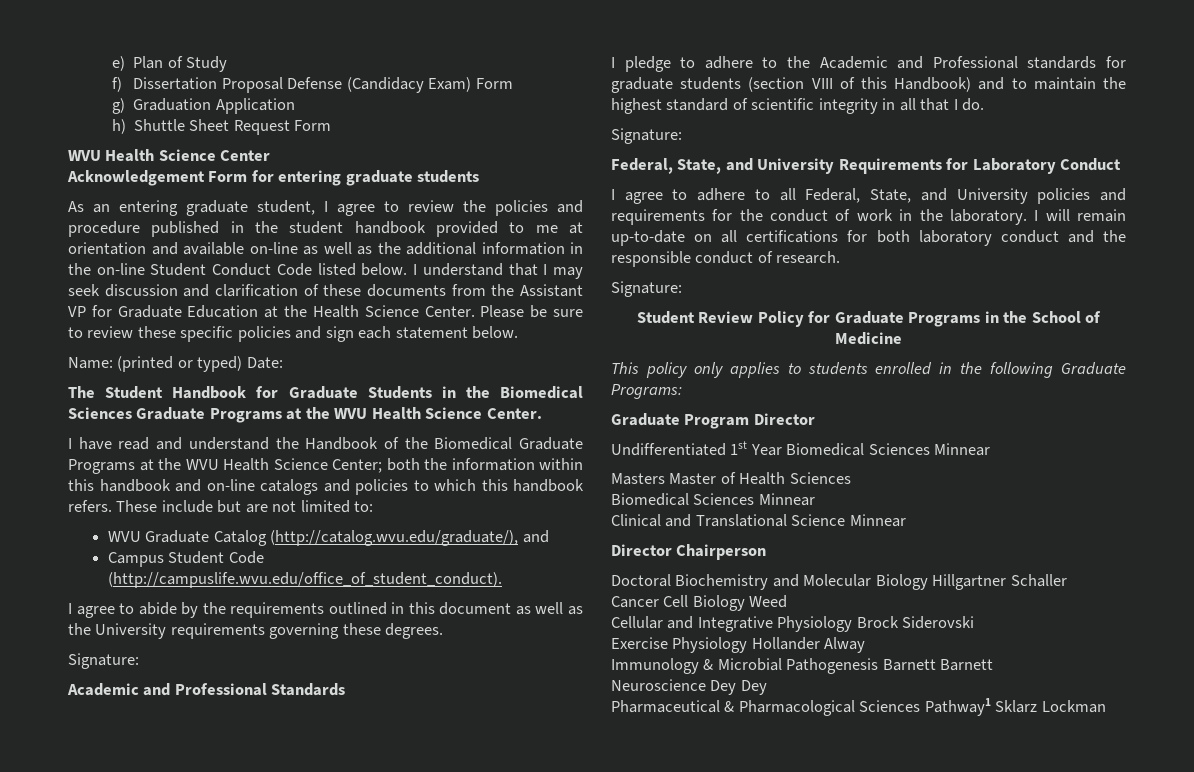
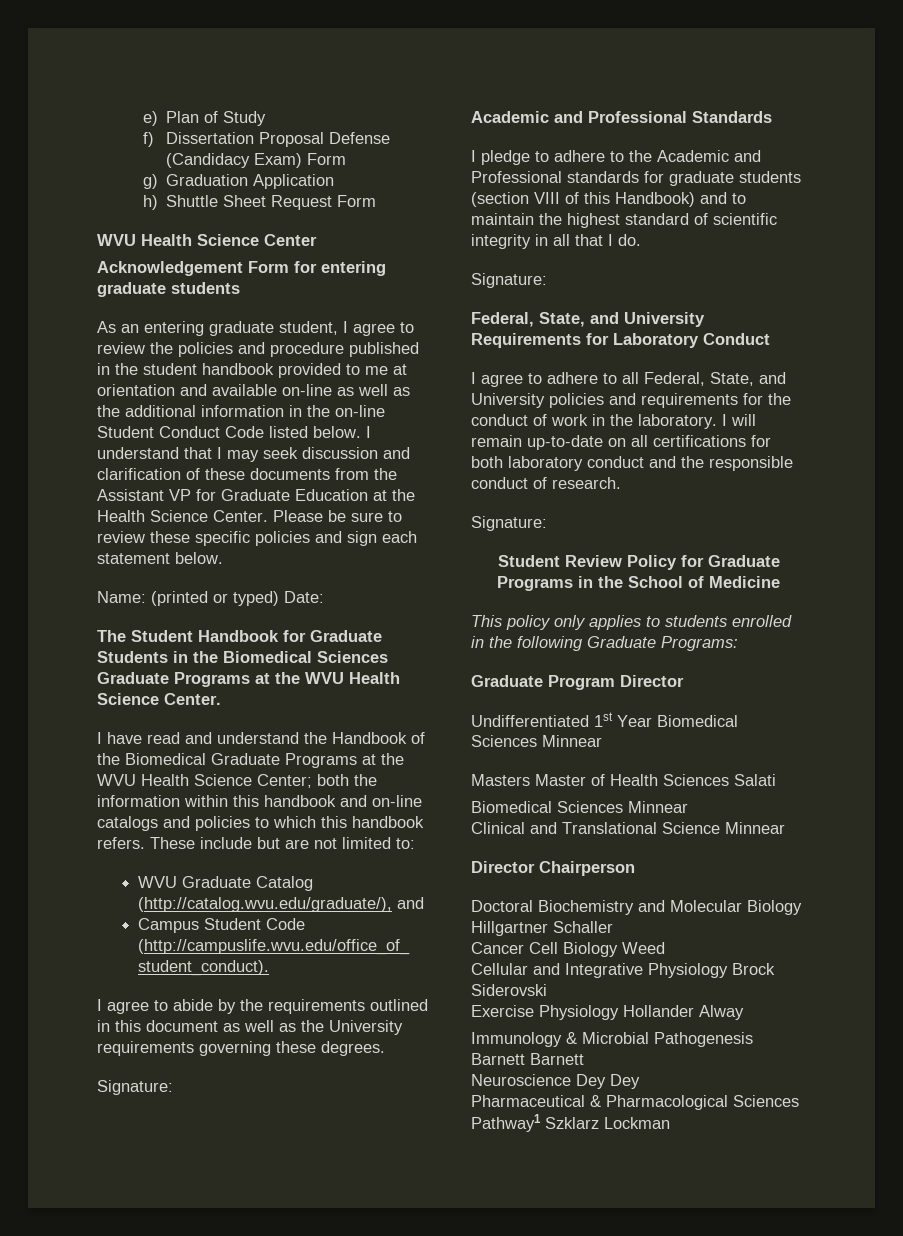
(851, 478) none -> [734,774,776,786] Salati
[995,700,1038,713] Sklarz -> [545,1117,599,1129] Szklarz

